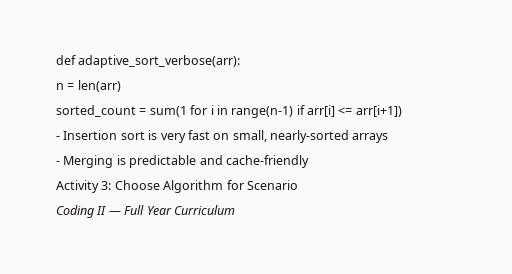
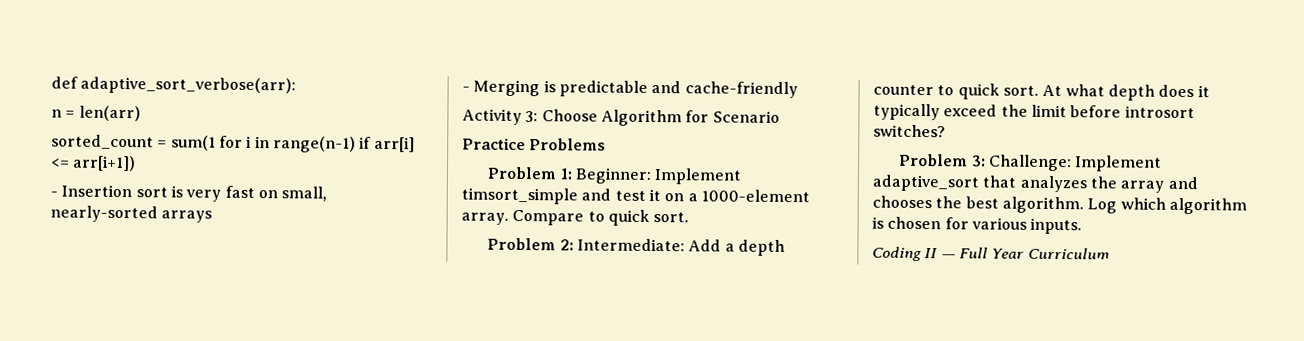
(298, 185) none -> [462,137,607,151] [487,166,743,185] [461,187,810,205] [461,209,690,226] [487,237,785,256] [873,83,1210,101] [873,103,1195,121] [873,124,946,138] [899,153,1163,172] [872,174,1198,193] [872,195,1247,215] [872,216,1083,235] // Practice Problems // Problem 1: Beginner: Implement timsort_simple and test it on a 1000-element array. Compare to quick sort. // Problem 2: Intermediate: Add a depth counter to quick sort. At what depth does it typically exceed the limit before introsort switches? // Problem 3: Challenge: Implement adaptive_sort that analyzes the array and chooses the best algorithm. Log which algorithm is chosen for various inputs.

